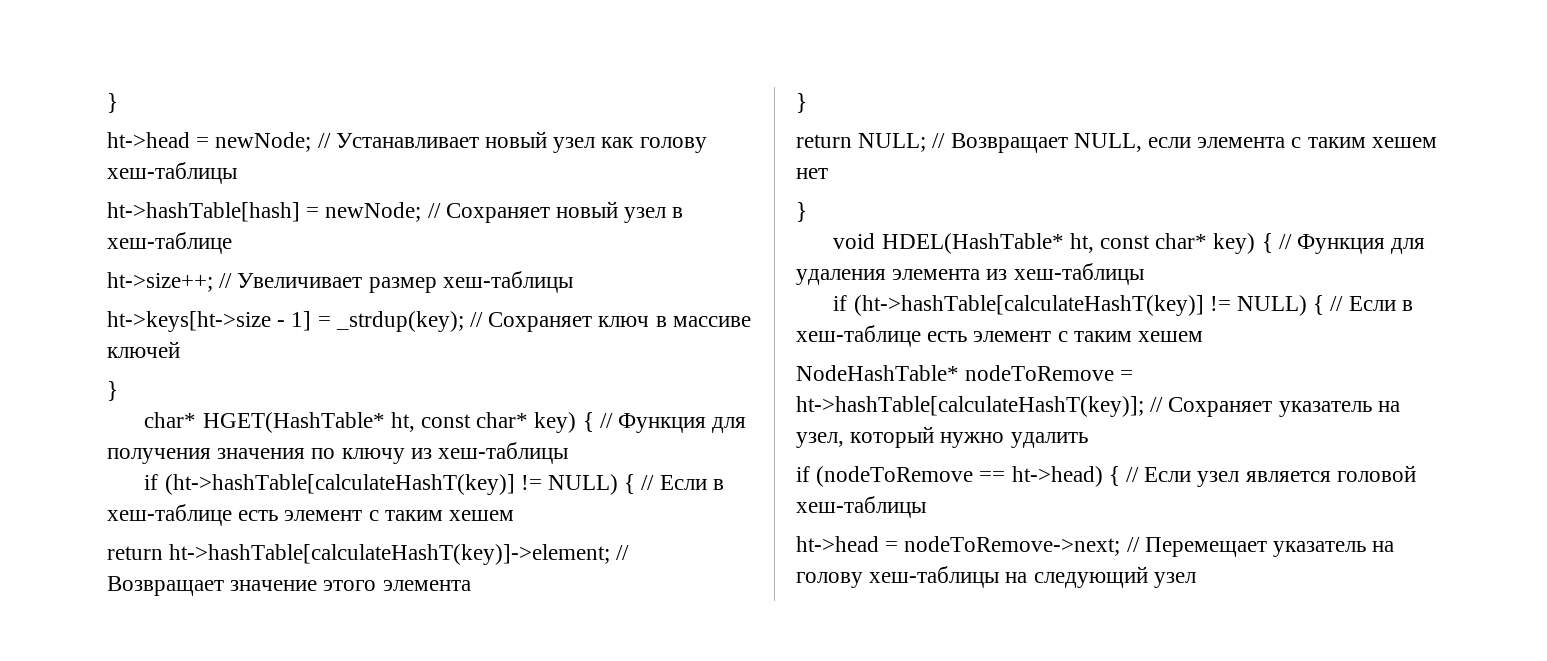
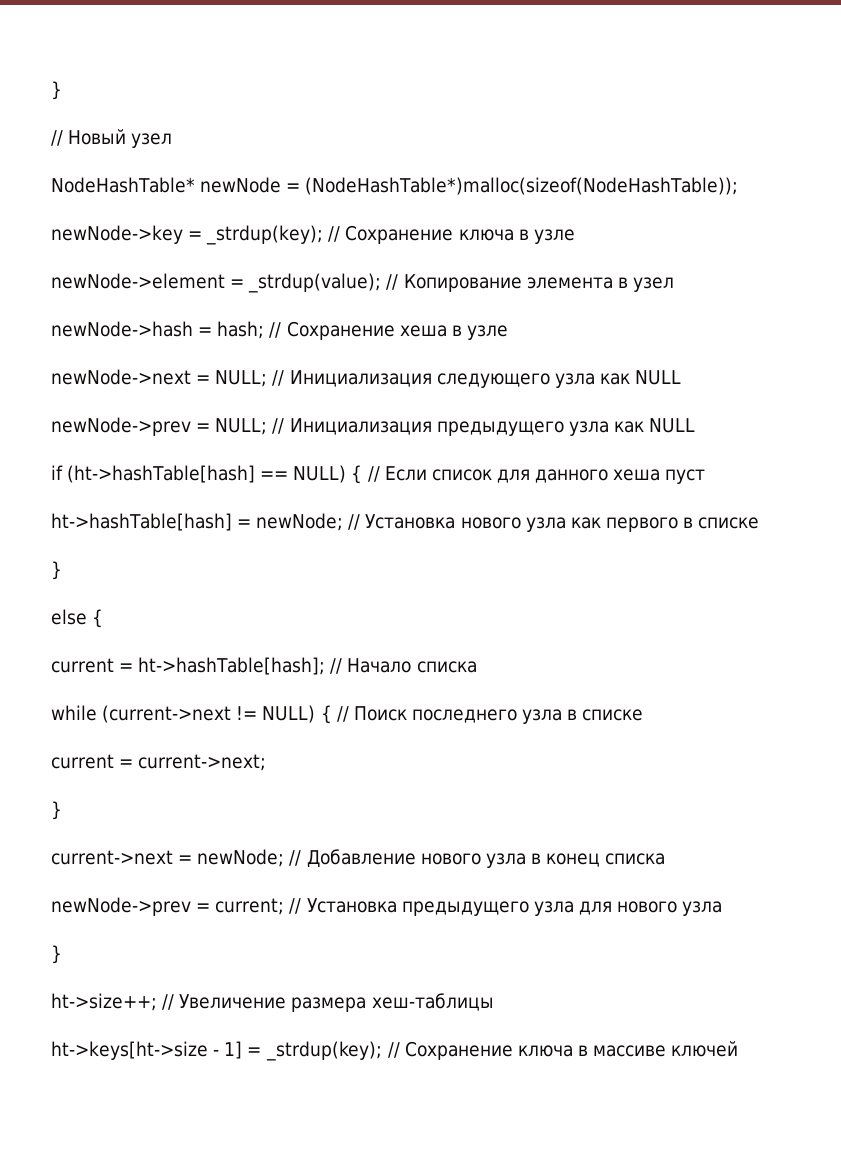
[107,93,118,113] [107,131,707,153] [107,162,237,184] [107,201,684,223] [107,232,232,254] } // ht->head = newNode; // Устанавливает новый узел как голову хеш-таблицы // ht->hashTable[hash] = newNode; // Сохраняет новый узел в хеш-таблице -> [51,81,62,100] [51,129,173,148] [51,177,739,195] [51,225,575,245] [51,273,674,293] [51,321,508,340] [51,369,682,388] [51,417,696,436] [51,465,706,484] [51,513,760,532] [51,561,62,580] [51,609,104,628] [51,657,477,675] [51,705,644,724] [51,754,267,771] [51,801,62,820] [51,849,666,868] [51,897,723,916] [51,945,62,964] } // // Новый узел // NodeHashTable* newNode = (NodeHashTable*)malloc(sizeof(NodeHashTable)); // newNode->key = _strdup(key); // Сохранение ключа в узле // newNode->element = _strdup(value); // Копирование элемента в узел // newNode->hash = hash; // Сохранение хеша в узле // newNode->next = NULL; // Инициализация следующего узла как NULL // newNode->prev = NULL; // Инициализация предыдущего узла как NULL // if (ht->hashTable[hash] == NULL) { // Если список для данного хеша пуст // ht->hashTable[hash] = newNode; // Установка нового узла как первого в списке // } // else { // current = ht->hashTable[hash]; // Начало списка // while (current->next != NULL) { // Поиск последнего узла в списке // current = current->next; // } // current->next = newNode; // Добавление нового узла в конец списка // newNode->prev = current; // Установка предыдущего узла для нового узла // }
[237,273,437,293] Увеличивает размер -> [179,994,367,1012] Увеличение размера
[488,312,650,332] Сохраняет ключ -> [404,1041,573,1060] Сохранение ключа
[107,381,118,401] [144,412,747,433] [107,442,569,464] [144,474,724,495] [107,504,515,526] [107,544,630,565] [107,576,471,596] [796,93,807,113] [796,133,1437,153] [796,168,828,179] [796,202,807,222] [833,233,1426,254] [796,263,1144,285] [833,295,1413,316] [796,325,1204,347] [796,365,1134,381] [796,396,1400,417] [796,426,1088,448] [796,465,1416,487] [796,496,926,518] [796,536,1395,557] [796,566,1196,588] // } // char* HGET(HashTable* ht, const char* key) { // Функция для получения значения по ключу из хеш-таблицы // if (ht->hashTable[calculateHashT(key)] != NULL) { // Если в хеш-таблице есть элемент с таким хешем // return ht->hashTable[calculateHashT(key)]->element; // Возвращает значение этого элемента // } // return NULL; // Возвращает NULL, если элемента с таким хешем нет // } // void HDEL(HashTable* ht, const char* key) { // Функция для удаления элемента из хеш-таблицы // if (ht->hashTable[calculateHashT(key)] != NULL) { // Если в хеш-таблице есть элемент с таким хешем // NodeHashTable* nodeToRemove = ht->hashTable[calculateHashT(key)]; // Сохраняет указатель на узел, который нужно удалить // if (nodeToRemove == ht->head) { // Если узел является головой хеш-таблицы // ht->head = nodeToRemove->next; // Перемещает указатель на голову хеш-таблицы на следующий узел -> (739, 1049) none

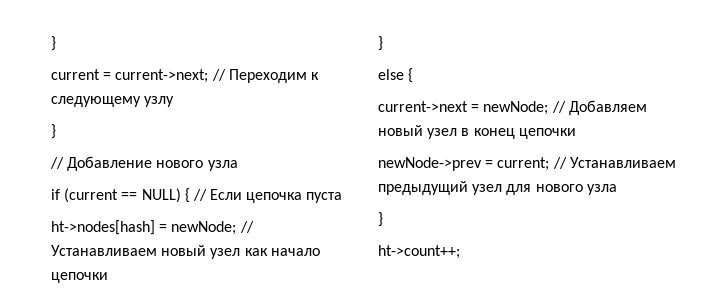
[51,81,62,100] [51,129,173,148] [51,177,739,195] [51,225,575,245] [51,273,674,293] [51,321,508,340] [51,369,682,388] [51,417,696,436] } // // Новый узел // NodeHashTable* newNode = (NodeHashTable*)malloc(sizeof(NodeHashTable)); // newNode->key = _strdup(key); // Сохранение ключа в узле // newNode->element = _strdup(value); // Копирование элемента в узел // newNode->hash = hash; // Сохранение хеша в узле // newNode->next = NULL; // Инициализация следующего узла как NULL // newNode->prev = NULL; // Инициализация предыдущего узла как NULL -> [51,36,56,51] [51,69,319,83] [51,96,175,107] [51,124,56,139] [50,156,238,171] } // current = current->next; // Переходим к следующему узлу // } // // Добавление нового узла
[67,465,256,483] (ht->hashTable[hash] -> [64,188,119,203] (current
[431,469,706,484] [51,513,760,532] [51,561,62,580] [51,609,104,628] [51,657,477,675] [51,705,644,724] [51,754,267,771] [51,801,62,820] список для данного хеша пуст // ht->hashTable[hash] = newNode; // Установка нового узла как первого в списке // } // else { // current = ht->hashTable[hash]; // Начало списка // while (current->next != NULL) { // Поиск последнего узла в списке // current = current->next; // } -> [246,192,343,203] [51,220,254,235] [51,245,320,259] [51,272,108,283] [378,36,383,51] [378,68,414,83] цепочка пуста // ht->nodes[hash] = newNode; // Устанавливаем новый узел как начало цепочки // } // else {
[306,849,526,868] Добавление нового узла -> [568,100,647,115] [378,125,458,139] Добавляем новый узел
[605,853,666,865] списка -> [518,128,576,139] цепочки
[306,898,574,916] Установка предыдущего узла -> [569,157,676,168] [378,181,503,195] Устанавливаем предыдущий узел
[51,993,494,1012] [51,1041,739,1061] ht->size++; // Увеличение размера хеш-таблицы // ht->keys[ht->size - 1] = _strdup(key); // Сохранение ключа в массиве ключей -> [378,245,460,259] ht->count++;

